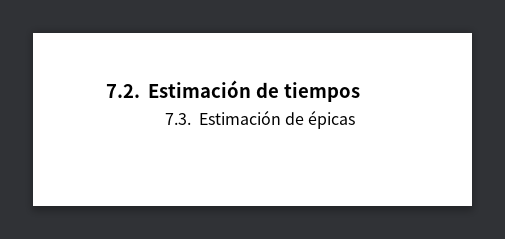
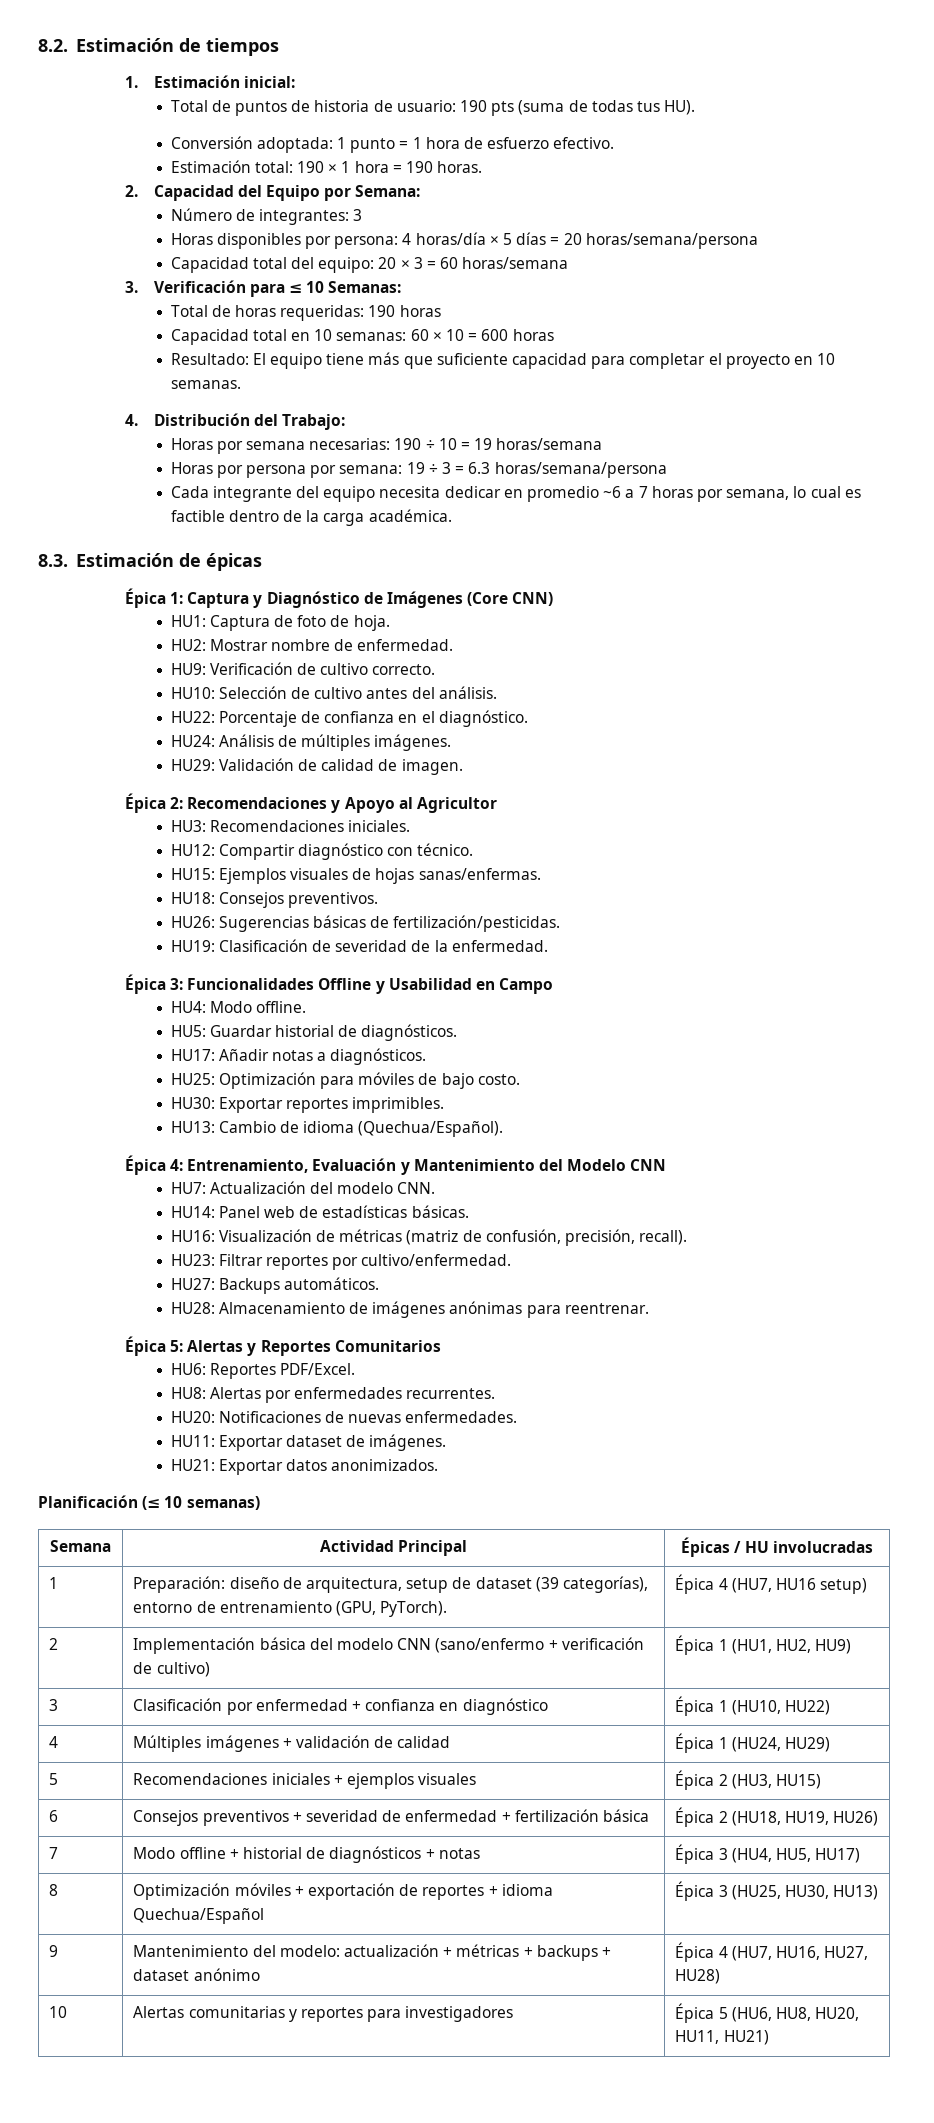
[106,84,140,98] 7.2. -> [38,39,68,52] 8.2.
[164,110,356,129] 7.3. Estimación de épicas -> [124,75,295,88] [170,100,696,116] [170,136,615,153] [170,160,483,173] [124,185,421,201] [170,208,363,225] [170,232,758,249] [170,257,569,273] [124,280,402,297] [170,305,441,321] [170,329,554,345] [170,352,836,369] [170,380,241,389] [124,413,346,430] [170,438,603,454] [170,462,667,478] [170,486,861,502] [170,509,452,526] [38,553,262,571] [124,588,554,608] [170,615,390,631] [170,639,454,651] [170,662,436,675] [170,686,497,699] [170,710,528,727] [170,734,452,751] [170,758,463,775] [124,793,497,813] [170,820,411,832] [170,843,474,860] [170,868,541,884] [170,892,379,908] [170,915,561,932] [170,939,548,952] [124,974,554,994] [170,1001,307,1013] [170,1024,458,1041] [170,1048,427,1065] [170,1072,520,1089] [170,1097,445,1113] [170,1121,504,1137] [124,1155,667,1175] [170,1181,436,1194] [170,1205,469,1218] [170,1229,688,1246] [170,1254,512,1270] [170,1277,380,1294] [170,1301,649,1318] [124,1336,441,1356] [170,1363,356,1379] [170,1387,496,1403] [170,1411,518,1423] [170,1434,447,1451] [170,1459,439,1475] [38,1495,260,1510] [50,1540,111,1552] [319,1540,468,1556] [681,1537,873,1557] [49,1577,59,1589] [133,1576,648,1593] [133,1601,448,1617] [675,1574,868,1594] [49,1638,59,1650] [133,1637,644,1654] [133,1662,210,1677] [675,1635,852,1655] [49,1699,59,1711] [133,1698,548,1715] [675,1696,831,1716] [49,1736,59,1748] [133,1735,451,1752] [675,1733,831,1753] [49,1773,59,1785] [133,1773,477,1789] [675,1770,822,1790] [49,1810,59,1822] [133,1809,649,1826] [675,1807,879,1827] [49,1847,59,1859] [133,1846,480,1863] [675,1844,861,1864] [49,1884,59,1896] [133,1883,553,1900] [133,1908,265,1924] [675,1881,879,1901] [49,1945,59,1957] [133,1944,611,1961] [133,1968,260,1981] [675,1942,869,1962] [675,1969,721,1984] [49,2006,68,2018] [133,2006,514,2022] [675,2003,860,2023] [675,2030,769,2045] 1. Estimación inicial: // Total de puntos de historia de usuario: 190 pts (suma de todas tus HU). // Conversión adoptada: 1 punto = 1 hora de esfuerzo efectivo. // Estimación total: 190 × 1 hora = 190 horas. // 2. Capacidad del Equipo por Semana: // Número de integrantes: 3 // Horas disponibles por persona: 4 horas/día × 5 días = 20 horas/semana/persona // Capacidad total del equipo: 20 × 3 = 60 horas/semana // 3. Verificación para ≤ 10 Semanas: // Total de horas requeridas: 190 horas // Capacidad total en 10 semanas: 60 × 10 = 600 horas // Resultado: El equipo tiene más que suficiente capacidad para completar el proyecto en 10 semanas. // 4. Distribución del Trabajo: // Horas por semana necesarias: 190 ÷ 10 = 19 horas/semana // Horas por persona por semana: 19 ÷ 3 = 6.3 horas/semana/persona // Cada integrante del equipo necesita dedicar en promedio ~6 a 7 horas por semana, lo cual es factible dentro de la carga académica. // 8.3. Estimación de épicas // Épica 1: Captura y Diagnóstico de Imágenes (Core CNN) // HU1: Captura de foto de hoja. // HU2: Mostrar nombre de enfermedad. // HU9: Verificación de cultivo correcto. // HU10: Selección de cultivo antes del análisis. // HU22: Porcentaje de confianza en el diagnóstico. // HU24: Análisis de múltiples imágenes. // HU29: Validación de calidad de imagen. // Épica 2: Recomendaciones y Apoyo al Agricultor // HU3: Recomendaciones iniciales. // HU12: Compartir diagnóstico con técnico. // HU15: Ejemplos visuales de hojas sanas/enfermas. // HU18: Consejos preventivos. // HU26: Sugerencias básicas de fertilización/pesticidas. // HU19: Clasificación de severidad de la enfermedad. // Épica 3: Funcionalidades Offline y Usabilidad en Campo // HU4: Modo offline. // HU5: Guardar historial de diagnósticos. // HU17: Añadir notas a diagnósticos. // HU25: Optimización para móviles de bajo costo. // HU30: Exportar reportes imprimibles. // HU13: Cambio de idioma (Quechua/Español). // Épica 4: Entrenamiento, Evaluación y Mantenimiento del Modelo CNN // HU7: Actualización del modelo CNN. // HU14: Panel web de estadísticas básicas. // HU16: Visualización de métricas (matriz de confusión, precisión, recall). // HU23: Filtrar reportes por cultivo/enfermedad. // HU27: Backups automáticos. // HU28: Almacenamiento de imágenes anónimas para reentrenar. // Épica 5: Alertas y Reportes Comunitarios // HU6: Reportes PDF/Excel. // HU8: Alertas por enfermedades recurrentes. // HU20: Notificaciones de nuevas enfermedades. // HU11: Exportar dataset de imágenes. // HU21: Exportar datos anonimizados. // Planificación (≤ 10 semanas) // Semana | Actividad Principal | Épicas / HU involucradas // 1 | Preparación: diseño de arquitectura, setup de dataset (39 categorías), entorno de entrenamiento (GPU, PyTorch). | Épica 4 (HU7, HU16 setup) // 2 | Implementación básica del modelo CNN (sano/enfermo + verificación de cultivo) | Épica 1 (HU1, HU2, HU9) // 3 | Clasificación por enfermedad + confianza en diagnóstico | Épica 1 (HU10, HU22) // 4 | Múltiples imágenes + validación de calidad | Épica 1 (HU24, HU29) // 5 | Recomendaciones iniciales + ejemplos visuales | Épica 2 (HU3, HU15) // 6 | Consejos preventivos + severidad de enfermedad + fertilización básica | Épica 2 (HU18, HU19, HU26) // 7 | Modo offline + historial de diagnósticos + notas | Épica 3 (HU4, HU5, HU17) // 8 | Optimización móviles + exportación de reportes + idioma Quechua/Español | Épica 3 (HU25, HU30, HU13) // 9 | Mantenimiento del modelo: actualización + métricas + backups + dataset anónimo | Épica 4 (HU7, HU16, HU27, HU28) // 10 | Alertas comunitarias y reportes para investigadores | Épica 5 (HU6, HU8, HU20, HU11, HU21)

